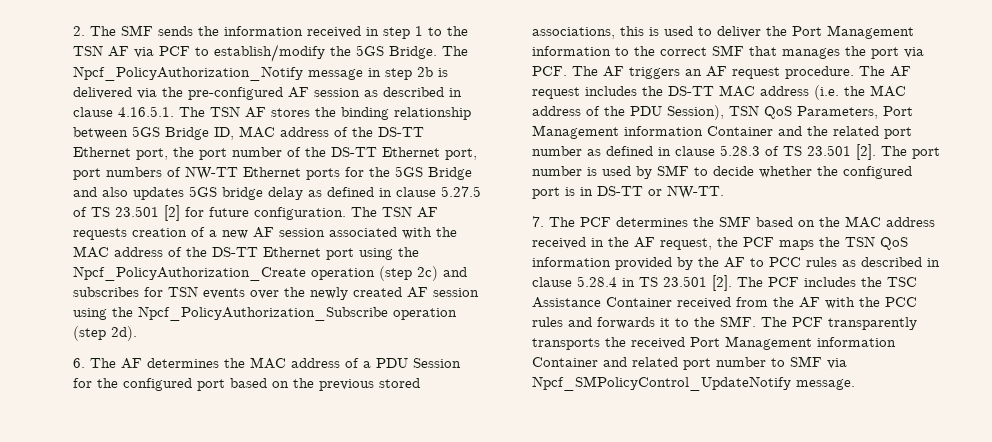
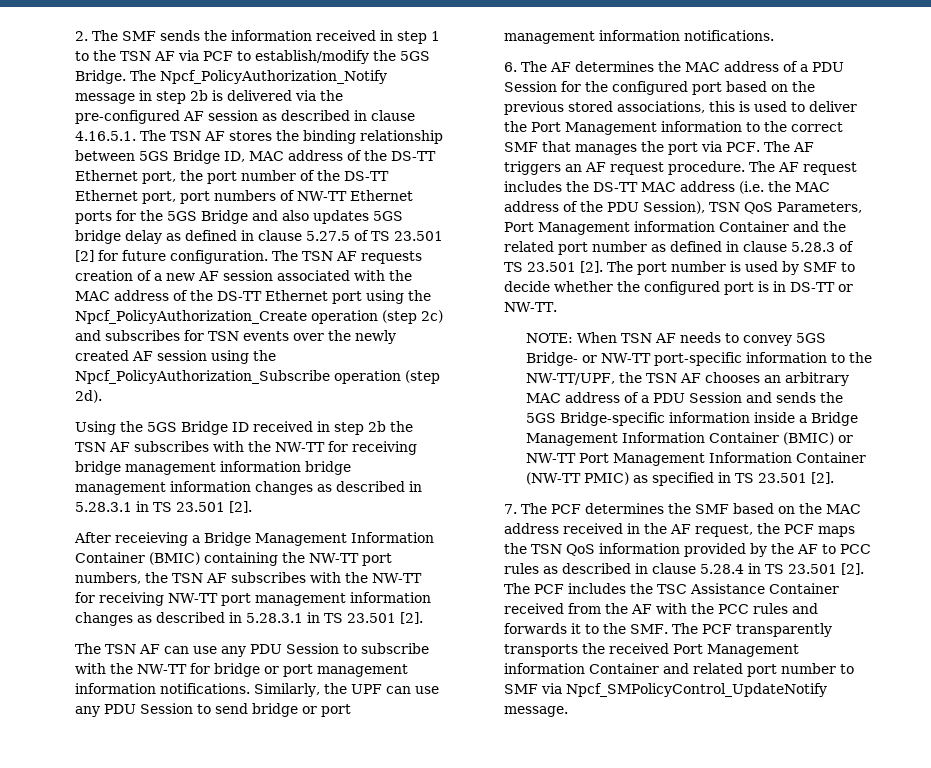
(138, 333) none -> [75,421,414,435] [75,441,418,455] [75,461,352,475] [75,481,423,495] [75,501,253,513] [74,532,435,546] [75,552,393,566] [75,572,423,584] [75,592,432,606] [75,612,424,626] [75,643,430,657] [75,663,409,677] [75,683,440,697] [75,703,352,717] [504,30,775,44] // Using the 5GS Bridge ID received in step 2b the TSN AF subscribes with the NW-TT for receiving bridge management information bridge management information changes as described in 5.28.3.1 in TS 23.501 [2]. // After receieving a Bridge Management Information Container (BMIC) containing the NW-TT port numbers, the TSN AF subscribes with the NW-TT for receiving NW-TT port management information changes as described in 5.28.3.1 in TS 23.501 [2]. // The TSN AF can use any PDU Session to subscribe with the NW-TT for bridge or port management information notifications. Similarly, the UPF can use any PDU Session to send bridge or port management information notifications.
(725, 192) none -> [526,332,827,346] [526,352,873,366] [526,372,850,386] [526,392,844,403] [526,412,859,426] [526,432,854,446] [526,452,867,466] [526,472,835,486] // NOTE: When TSN AF needs to convey 5GS Bridge- or NW-TT port-specific information to the NW-TT/UPF, the TSN AF chooses an arbitrary MAC address of a PDU Session and sends the 5GS Bridge-specific information inside a Bridge Management Information Container (BMIC) or NW-TT Port Management Information Container (NW-TT PMIC) as specified in TS 23.501 [2].

